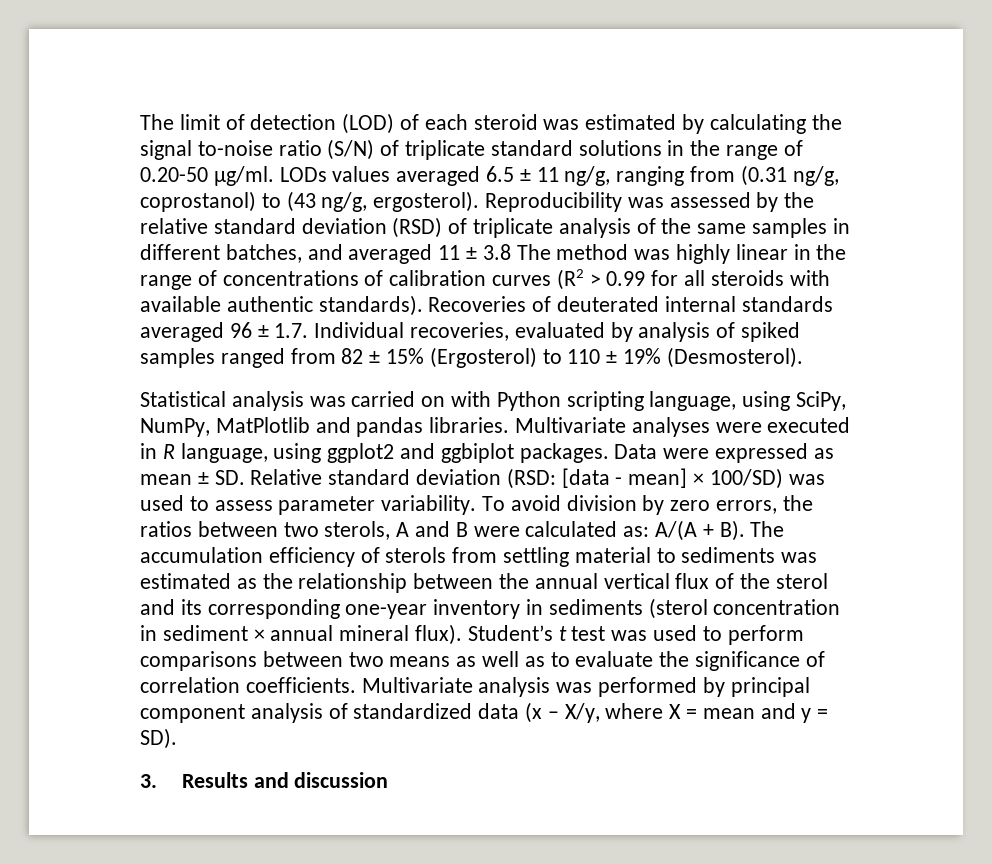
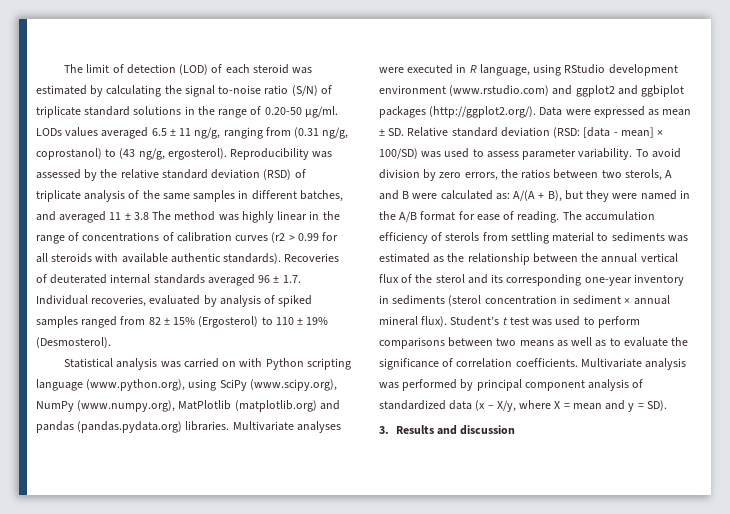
[556,269,584,290] (R2 -> [271,232,286,243] (r2
[649,391,847,411] [140,417,310,437] language, using SciPy, NumPy, MatPlotlib -> [36,379,337,391] [36,400,317,412] language (www.python.org), using SciPy (www.scipy.org), NumPy (www.numpy.org), MatPlotlib (matplotlib.org)
(424, 427) none -> [77,421,183,433] (pandas.pydata.org)
(322, 453) none -> [564,64,678,76] [379,85,573,96] RStudio development environment (www.rstudio.com) and
[519,443,609,463] packages. -> [379,106,537,118] packages (http://ggplot2.org/).
[719,520,745,541] B). -> [547,190,690,202] [379,211,560,223] B), but they were named in the A/B format for ease of reading.

